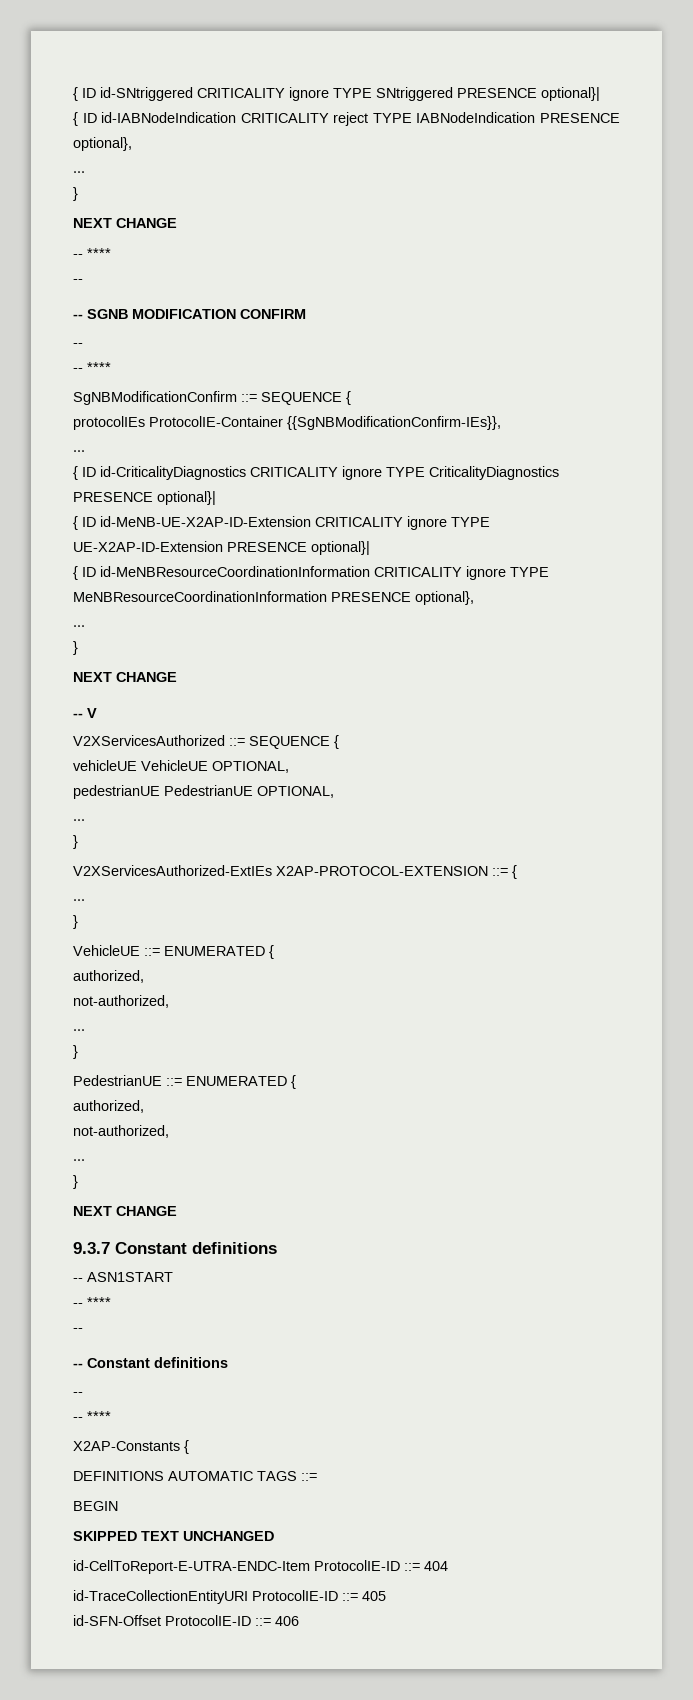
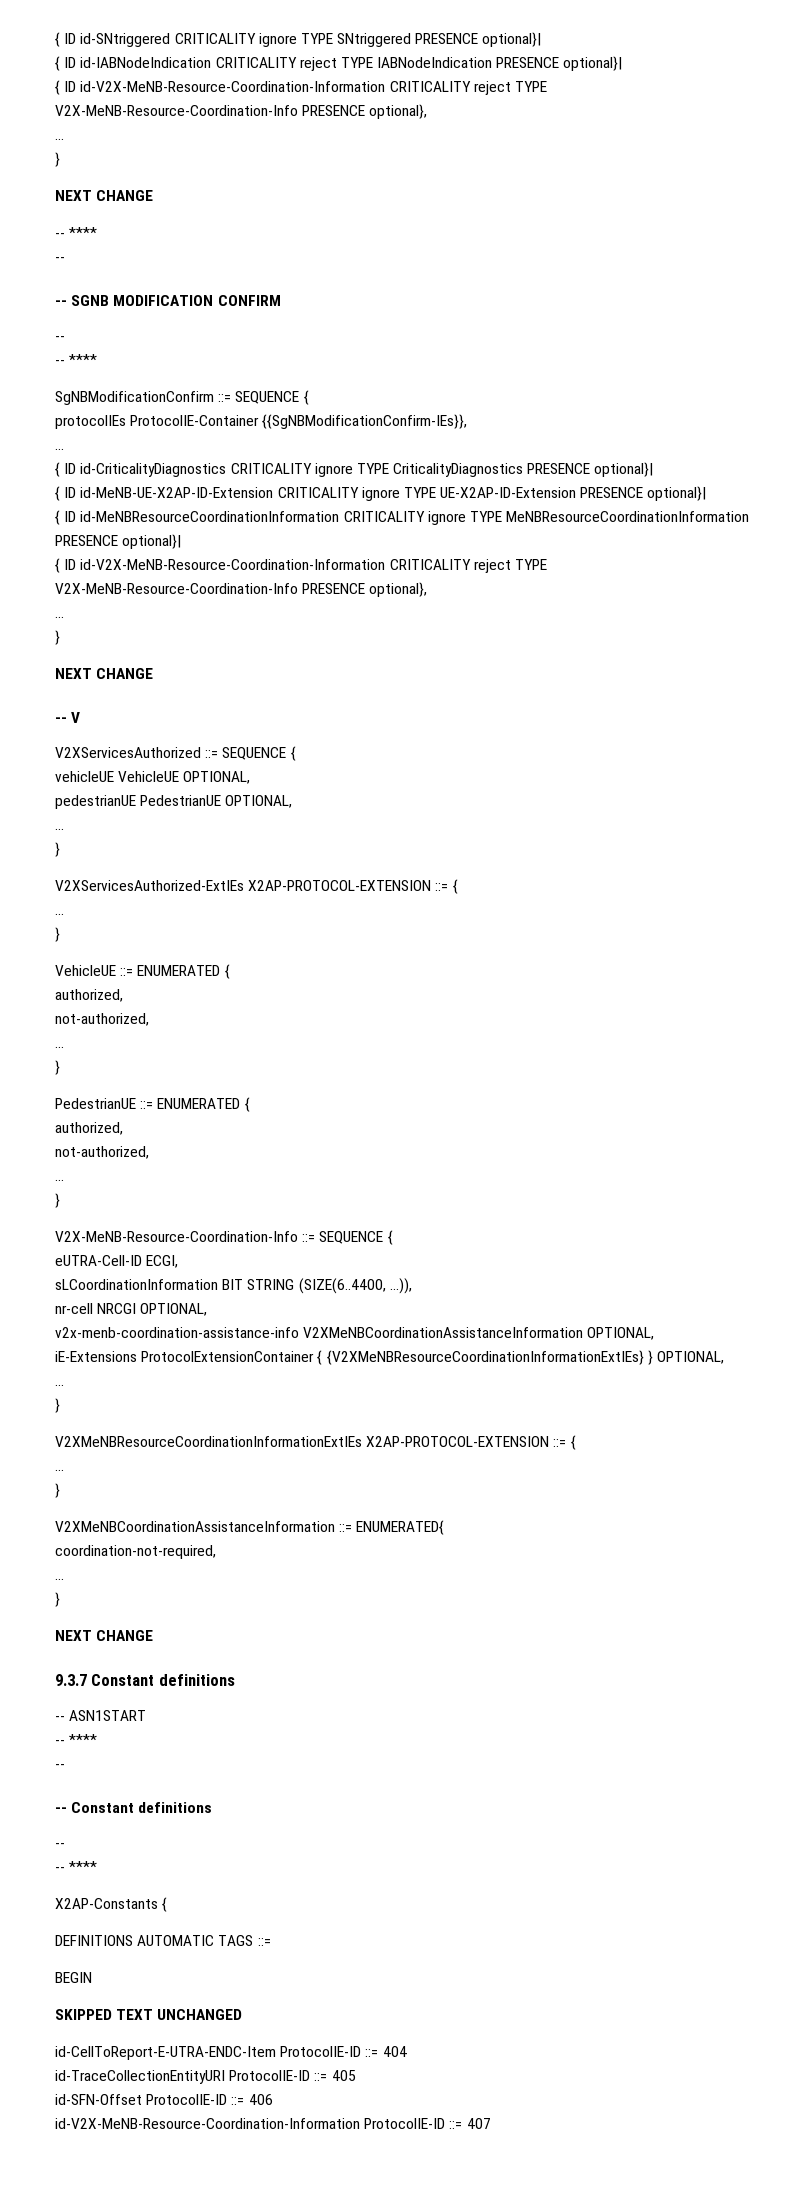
(620, 118) none -> [563,56,623,71] [55,80,547,95] [55,105,366,116] optional}| // { ID id-V2X-MeNB-Resource-Coordination-Information CRITICALITY reject TYPE V2X-MeNB-Resource-Coordination-Info PRESENCE
(411, 597) none -> [122,534,182,549] [55,558,547,573] [55,583,366,594] optional}| // { ID id-V2X-MeNB-Resource-Coordination-Information CRITICALITY reject TYPE V2X-MeNB-Resource-Coordination-Info PRESENCE
(78, 1182) none -> [55,1230,393,1245] [55,1255,179,1268] [55,1278,412,1294] [55,1303,208,1316] [55,1327,655,1340] [55,1350,724,1365] [55,1384,64,1386] [55,1398,60,1413] [55,1435,576,1450] [55,1469,64,1471] [55,1483,60,1498] [55,1520,445,1535] [55,1545,216,1559] [55,1578,64,1580] [55,1592,60,1607] // V2X-MeNB-Resource-Coordination-Info ::= SEQUENCE { // eUTRA-Cell-ID ECGI, // sLCoordinationInformation BIT STRING (SIZE(6..4400, ...)), // nr-cell NRCGI OPTIONAL, // v2x-menb-coordination-assistance-info V2XMeNBCoordinationAssistanceInformation OPTIONAL, // iE-Extensions ProtocolExtensionContainer { {V2XMeNBResourceCoordinationInformationExtIEs} } OPTIONAL, // ... // } // V2XMeNBResourceCoordinationInformationExtIEs X2AP-PROTOCOL-EXTENSION ::= { // ... // } // V2XMeNBCoordinationAssistanceInformation ::= ENUMERATED{ // coordination-not-required, // ... // }
(299, 1621) none -> [55,2118,491,2129] // id-V2X-MeNB-Resource-Coordination-Information ProtocolIE-ID ::= 407

